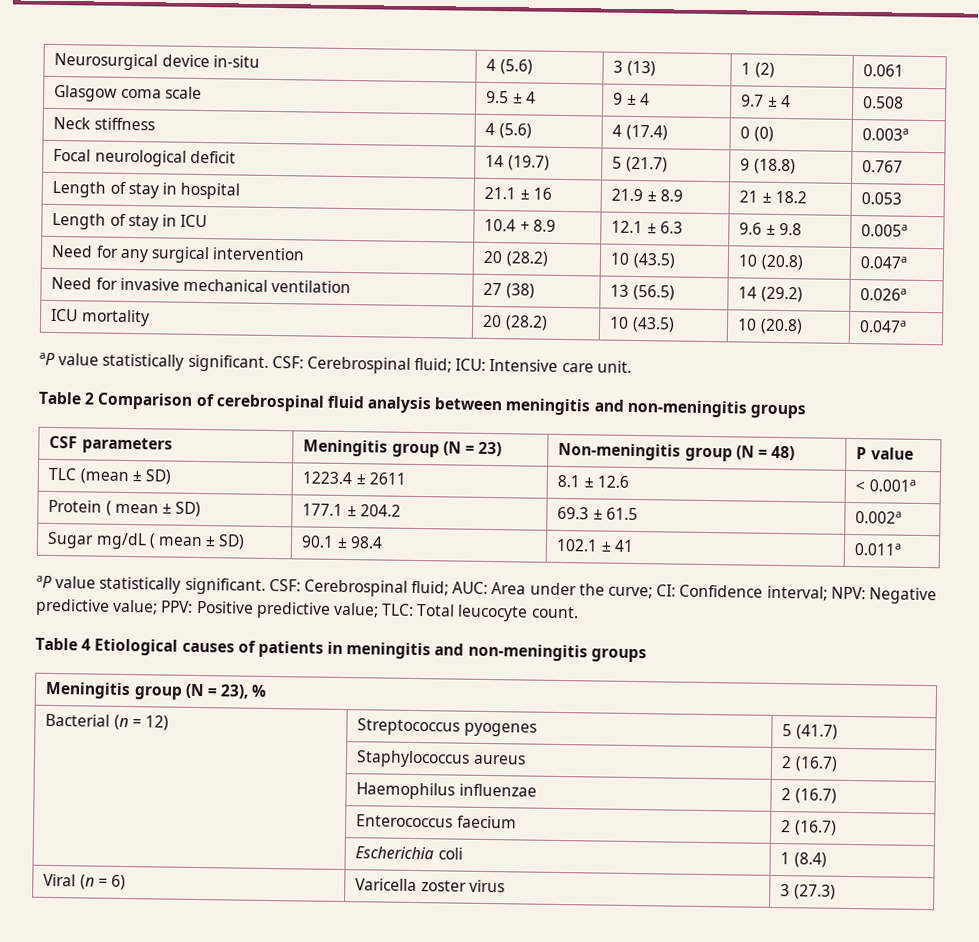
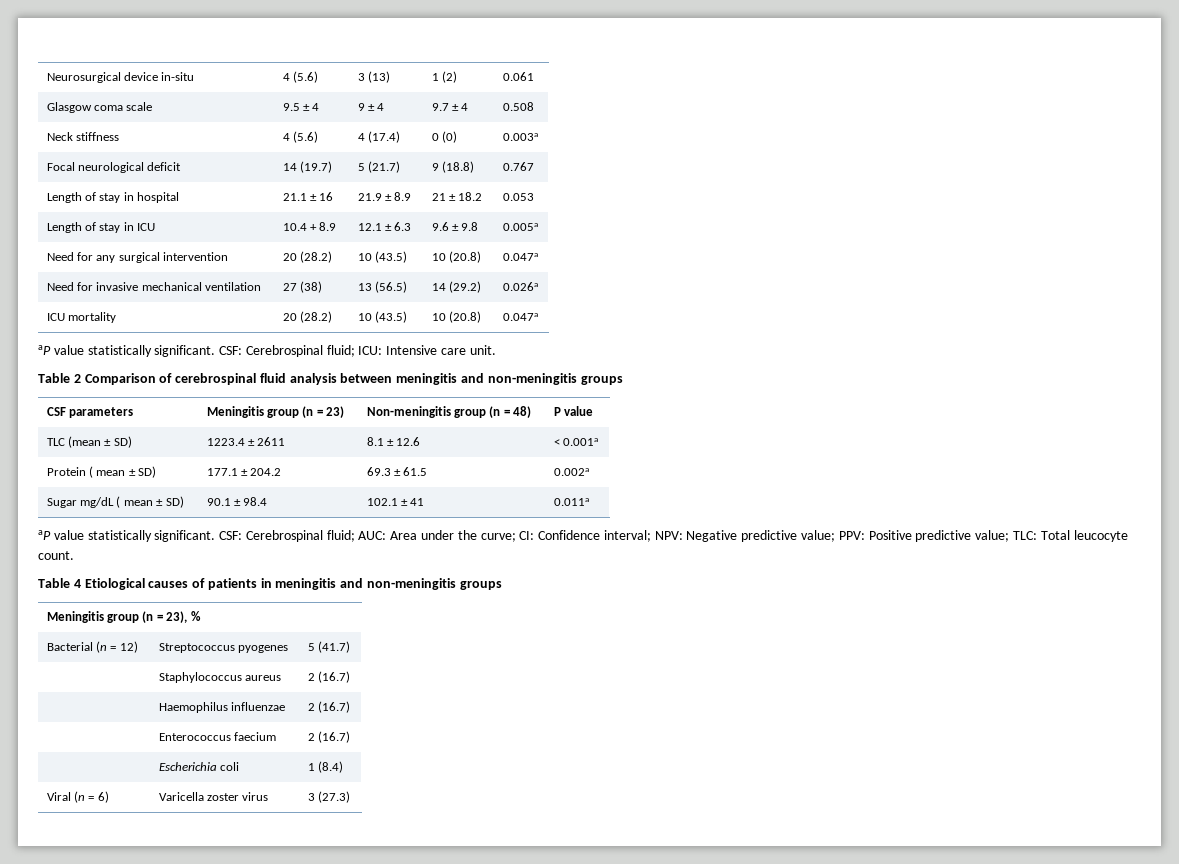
[442,441,462,456] (N -> [302,406,314,418] (n
[735,445,755,460] (N -> [489,406,501,418] (n
[184,683,205,699] (N -> [142,611,154,623] (n

